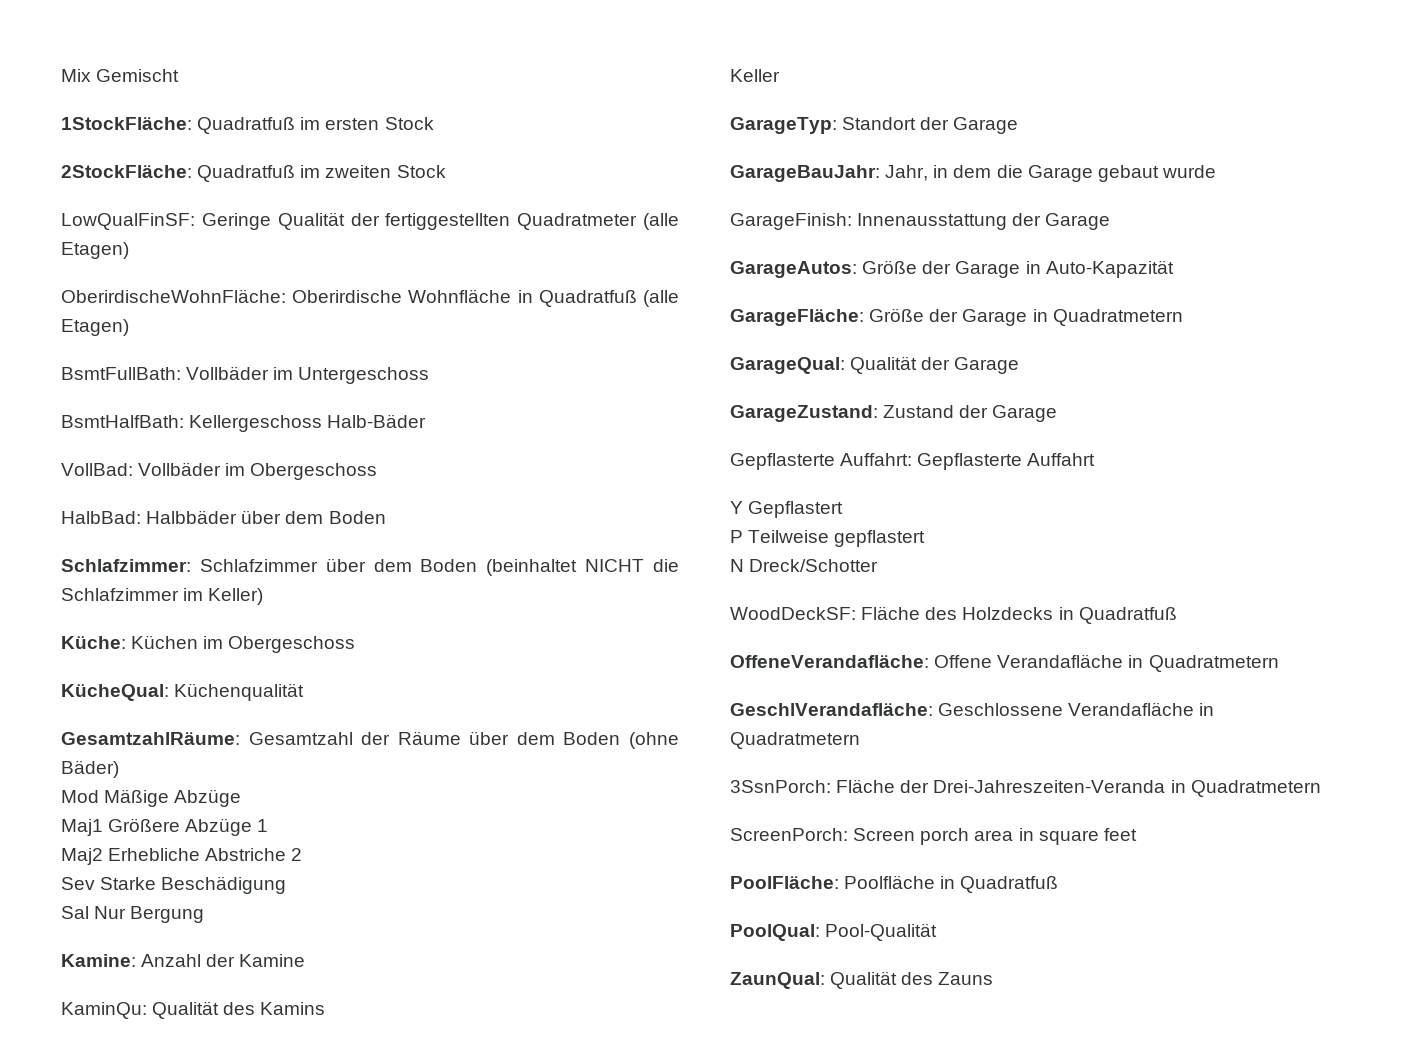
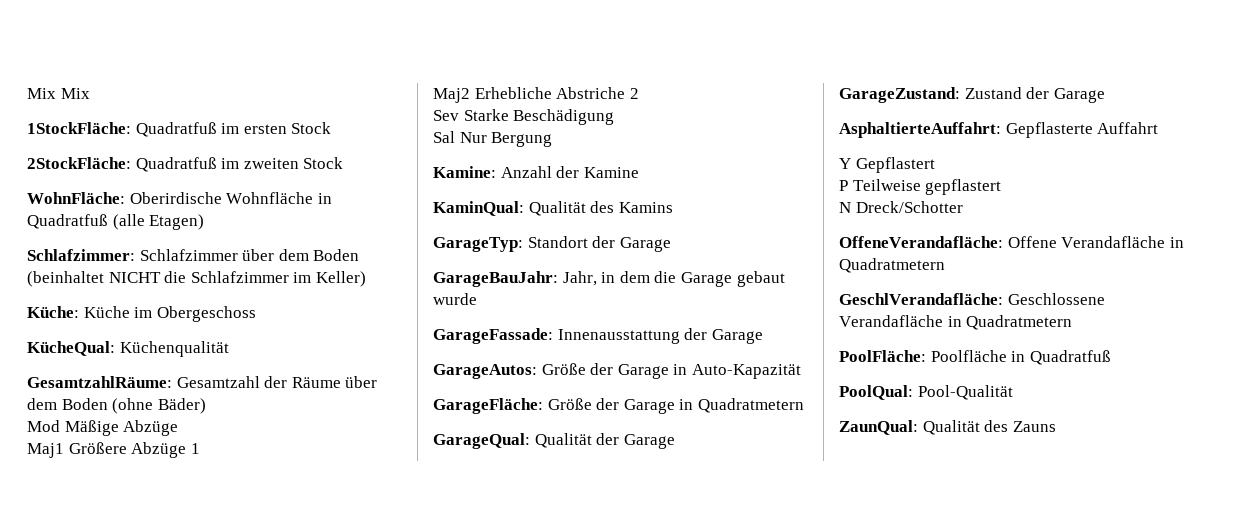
[61,69,180,82] Mix Gemischt -> [27,88,90,99] Mix Mix
[61,212,679,230] [61,242,129,259] [61,289,286,303] LowQualFinSF: Geringe Qualität der fertiggestellten Quadratmeter (alle Etagen) // OberirdischeWohnFläche: -> [27,192,125,204] WohnFläche:
[61,366,430,384] [61,414,427,432] [61,462,378,480] [61,510,386,524] // BsmtFullBath: Vollbäder im Untergeschoss // BsmtHalfBath: Kellergeschoss Halb-Bäder // VollBad: Vollbäder im Obergeschoss // HalbBad: Halbbäder über dem Boden -> (205, 222) none
[131,635,199,649] Küchen -> [83,306,130,318] Küche
[61,1002,147,1019] KaminQu: -> [433,201,524,216] KaminQual:
[730,69,780,82] // Keller -> (673, 207) none
[730,213,852,230] GarageFinish: -> [433,328,553,344] GarageFassade:
[730,453,913,470] Gepflasterte Auffahrt: -> [839,122,1001,138] AsphaltierteAuffahrt:
[730,606,1177,624] // WoodDeckSF: Fläche des Holzdecks in Quadratfuß -> (963, 207) none
[730,779,1321,797] [730,828,1137,845] // 3SsnPorch: Fläche der Drei-Jahreszeiten-Veranda in Quadratmetern // ScreenPorch: Screen porch area in square feet -> (1073, 322) none

